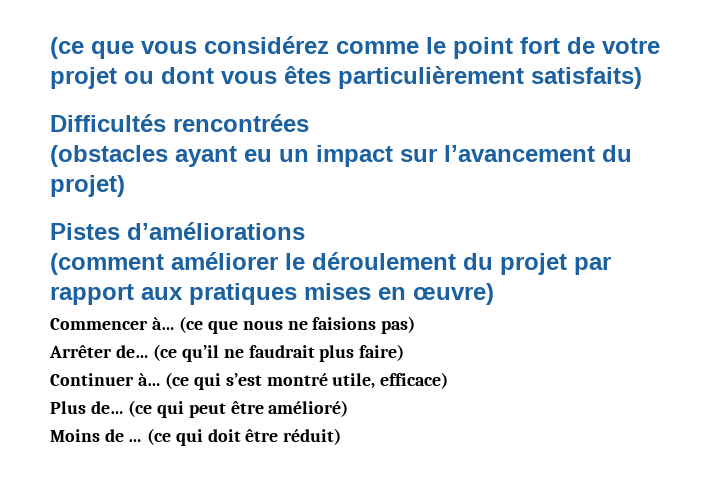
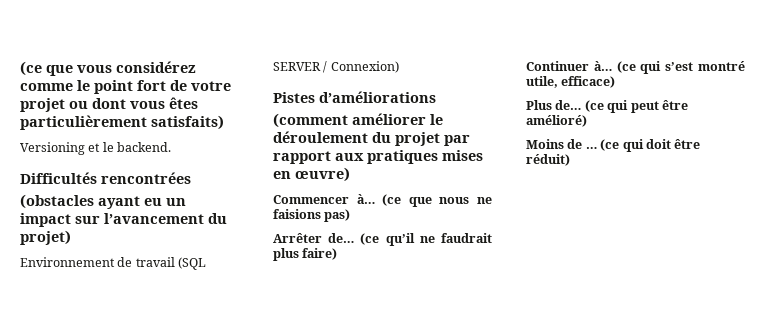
(642, 78) none -> [20,142,172,155] // Versioning et le backend.
(125, 186) none -> [20,257,207,270] [273,61,399,73] // Environnement de travail (SQL SERVER / Connexion)

